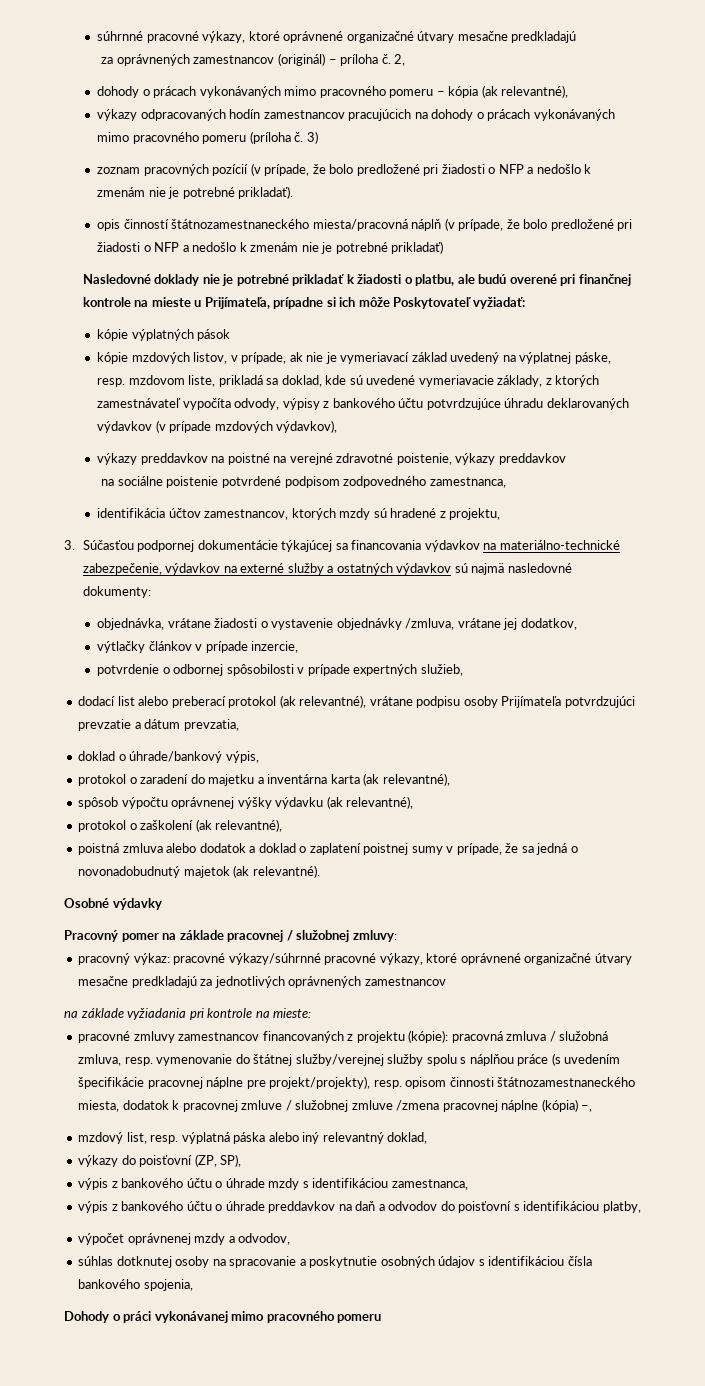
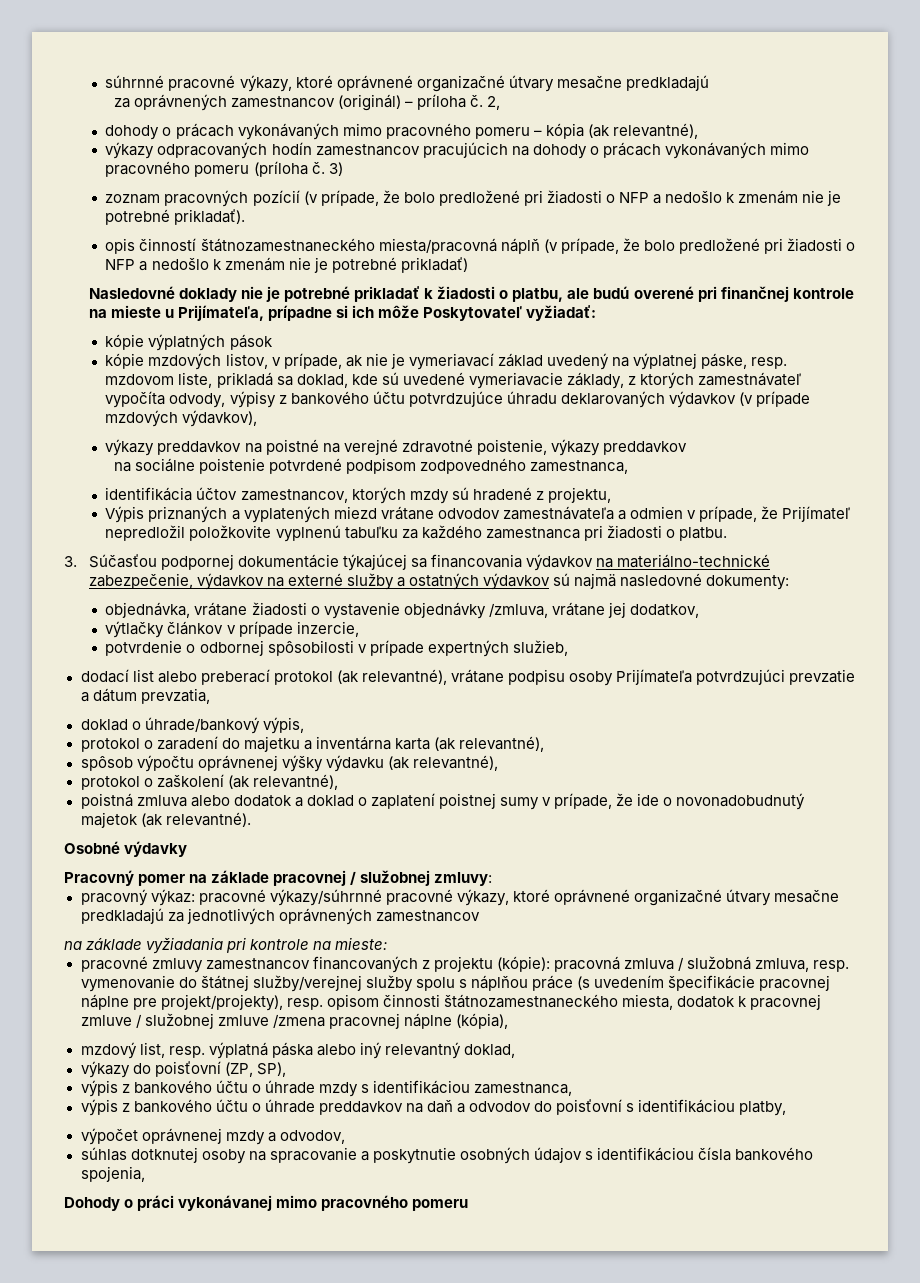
(501, 514) none -> [105,506,851,523] [105,525,727,542] // Výpis priznaných a vyplatených miezd vrátane odvodov zamestnávateľa a odmien v prípade, že Prijímateľ nepredložil položkovite vyplnenú tabuľku za každého zamestnanca pri žiadosti o platbu.
[521,843,568,855] sa jedná -> [637,793,660,806] ide
[541,1099,593,1112] (kópia) –, -> [455,1013,508,1029] (kópia),

